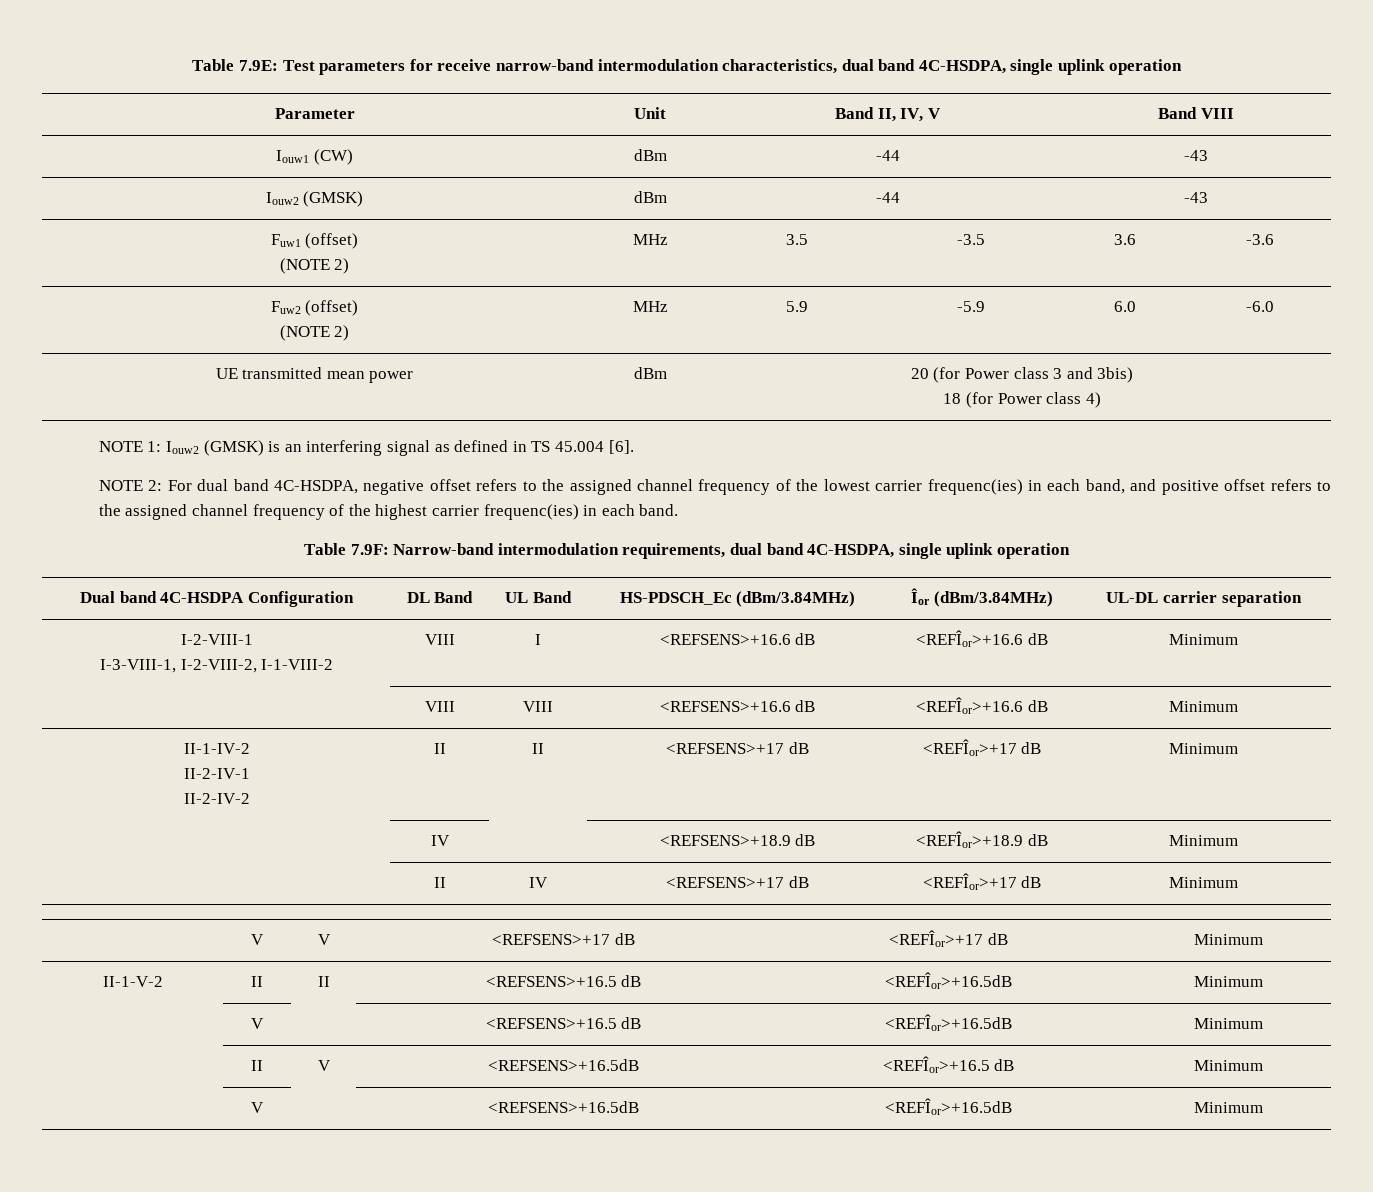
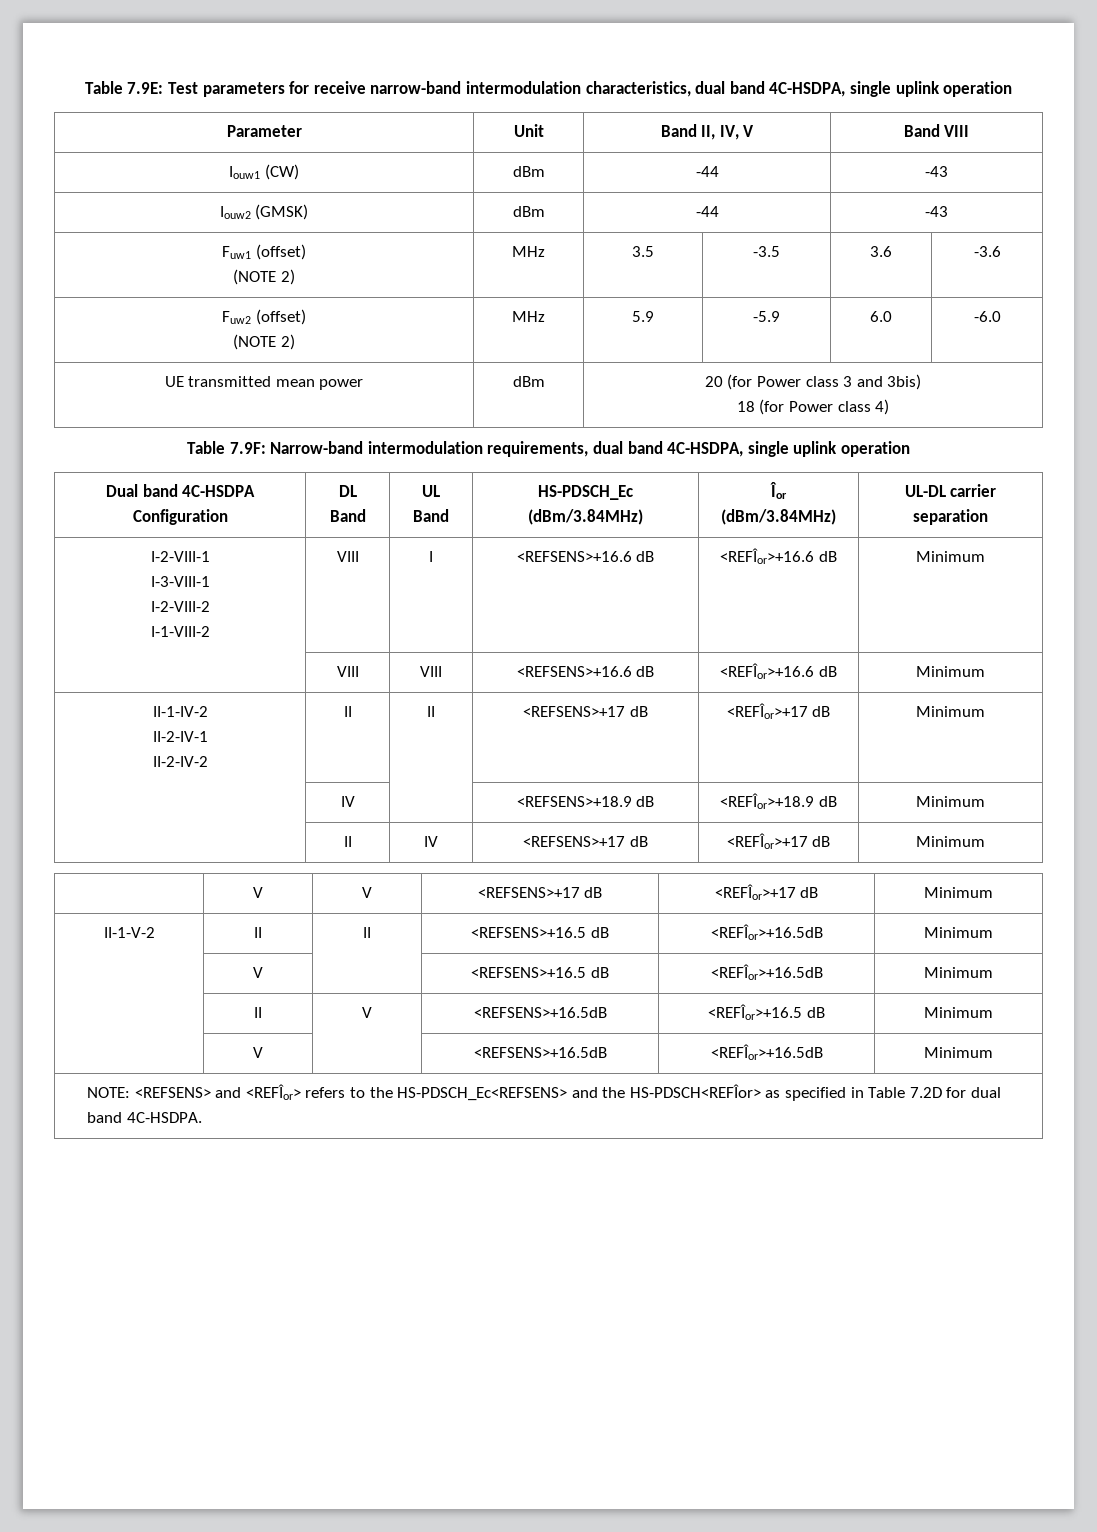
[98,440,634,456] [98,479,1332,495] [98,504,679,520] // NOTE 1: Iouw2 (GMSK) is an interfering signal as defined in TS 45.004 [6]. // NOTE 2: For dual band 4C-HSDPA, negative offset refers to the assigned channel frequency of the lowest carrier frequenc(ies) in each band, and positive offset refers to the assigned channel frequency of the highest carrier frequenc(ies) in each band. -> (890, 407) none
[99,659,257,673] I-3-VIII-1, I-2-VIII-2, -> [150,576,210,587] [150,601,210,612] I-3-VIII-1 // I-2-VIII-2 //
(1263, 1107) none -> [86,1084,1001,1101] [86,1112,202,1123] // NOTE: <REFSENS> and <REFÎor> refers to the HS-PDSCH_Ec<REFSENS> and the HS-PDSCH<REFÎor> as specified in Table 7.2D for dual band 4C-HSDPA.

